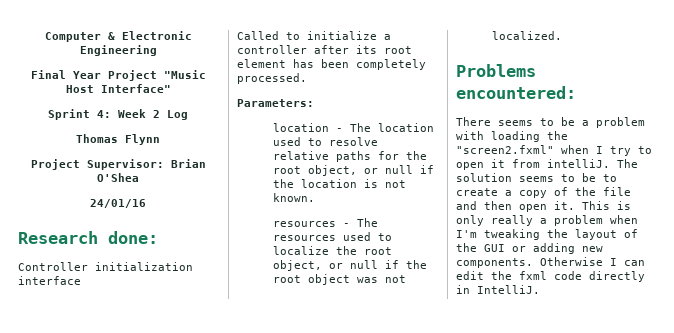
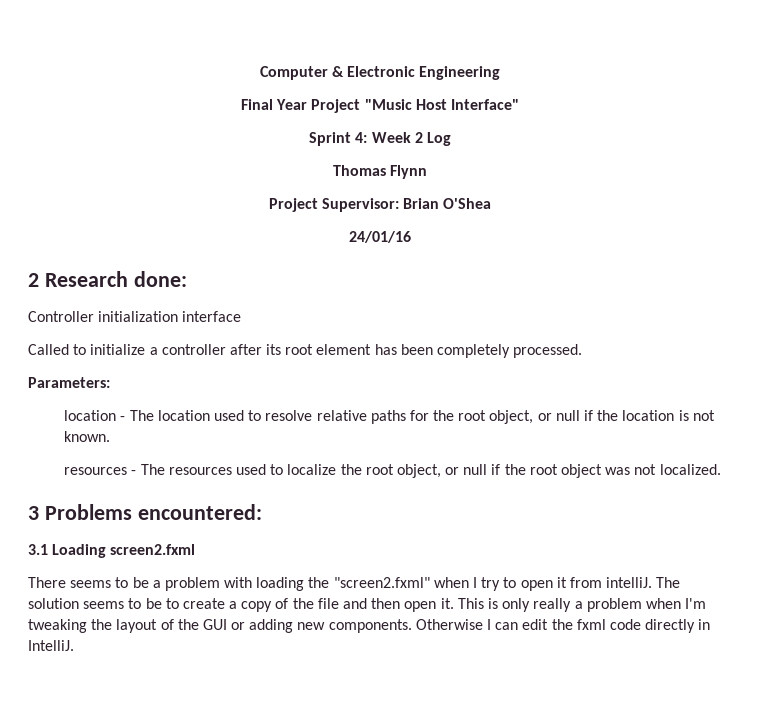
(146, 203) none -> [28,273,39,287] 2
(562, 35) none -> [28,506,39,520] 3
(576, 92) none -> [28,544,196,558] // 3.1 Loading screen2.fxml

